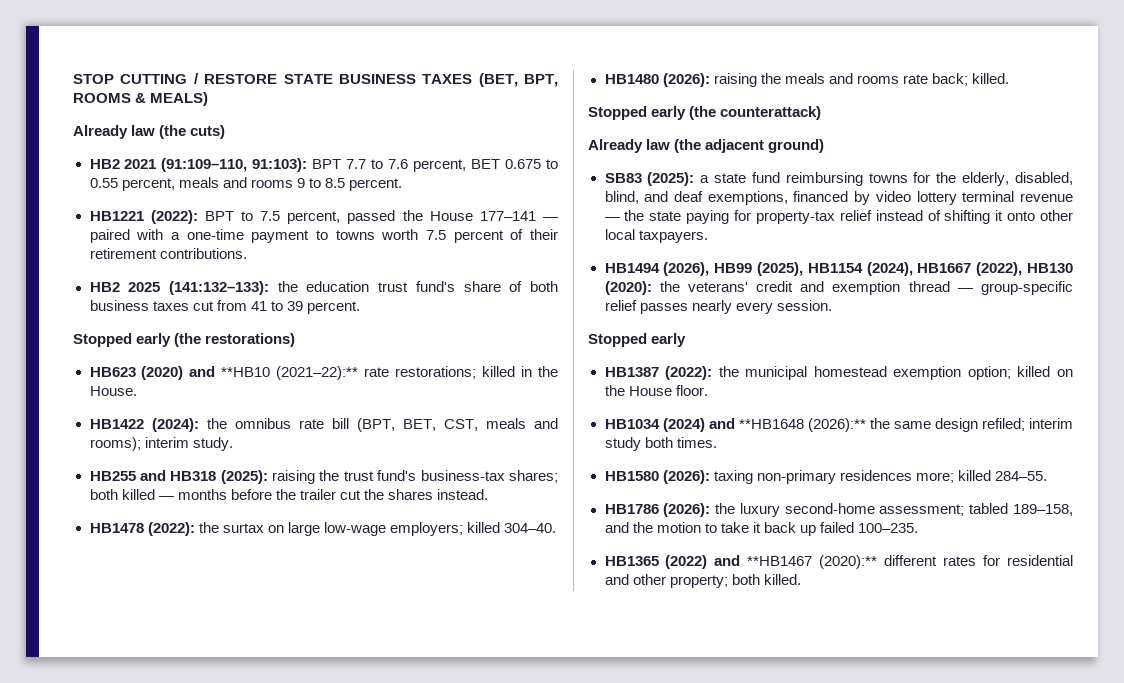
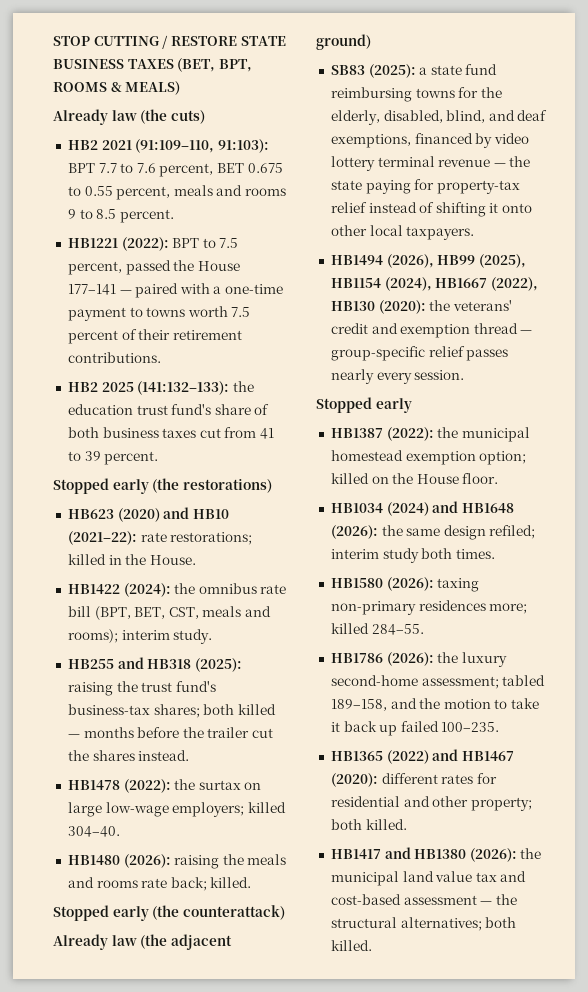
[221,366,359,380] **HB10 (2021–22):** -> [192,509,229,519] [67,531,137,545] HB10 (2021–22):
[738,418,866,432] **HB1648 (2026):** -> [461,503,514,513] [330,525,378,539] HB1648 (2026):
[747,555,878,569] **HB1467 (2020):** -> [461,751,514,761] [330,773,378,787] HB1467 (2020):
(801, 579) none -> [330,847,542,862] [330,871,527,886] [330,894,517,905] [330,917,517,931] [330,940,372,951] // HB1417 and HB1380 (2026): the municipal land value tax and cost-based assessment — the structural alternatives; both killed.

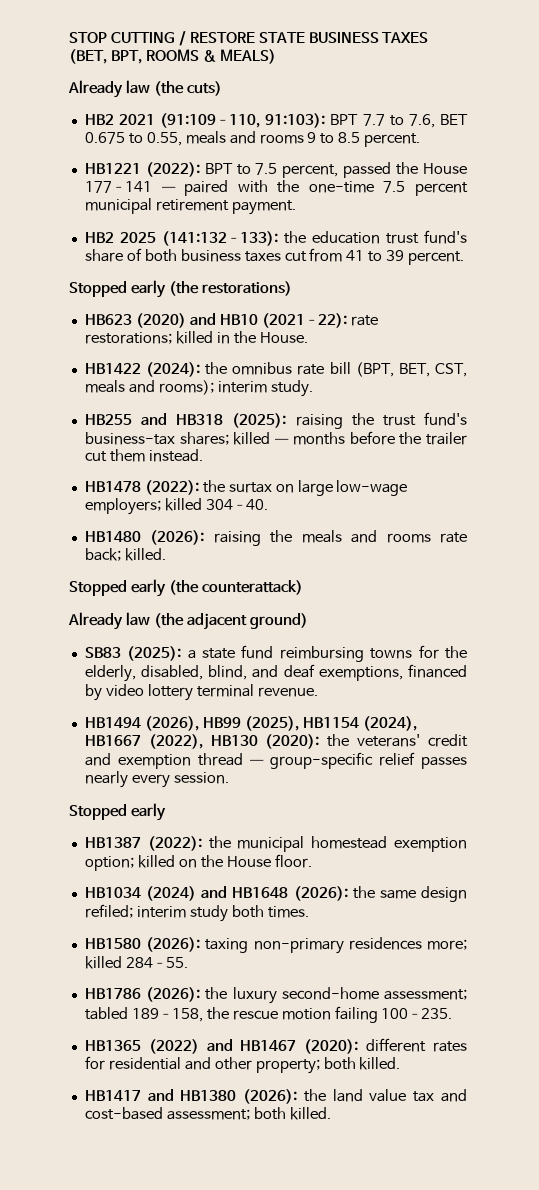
[136,163,214,177] 7.6 percent, -> [408,114,435,128] 7.6,
[84,186,171,200] 0.55 percent, -> [146,132,182,146] 0.55,
[213,284,284,294] [67,306,251,321] [67,329,242,344] [67,352,161,363] a one-time payment to towns worth 7.5 percent of their retirement contributions. -> [277,180,468,196] [84,198,296,215] the one-time 7.5 percent municipal retirement payment.
[203,704,235,715] both -> (229, 438) none
[67,750,135,761] the shares -> [109,449,145,462] them
[438,156,531,167] [330,179,520,194] [330,202,533,217] [330,225,475,240] revenue — the state paying for property-tax relief instead of shifting it onto other local taxpayers. -> [257,687,318,697] revenue.
[390,698,540,709] [330,721,439,736] and the motion to take it back up failed -> [206,1006,378,1023] the rescue motion failing
[330,871,399,886] municipal -> (326, 1095) none
[403,894,517,905] [330,917,482,931] assessment — the structural alternatives; -> [166,1109,250,1120] assessment;

